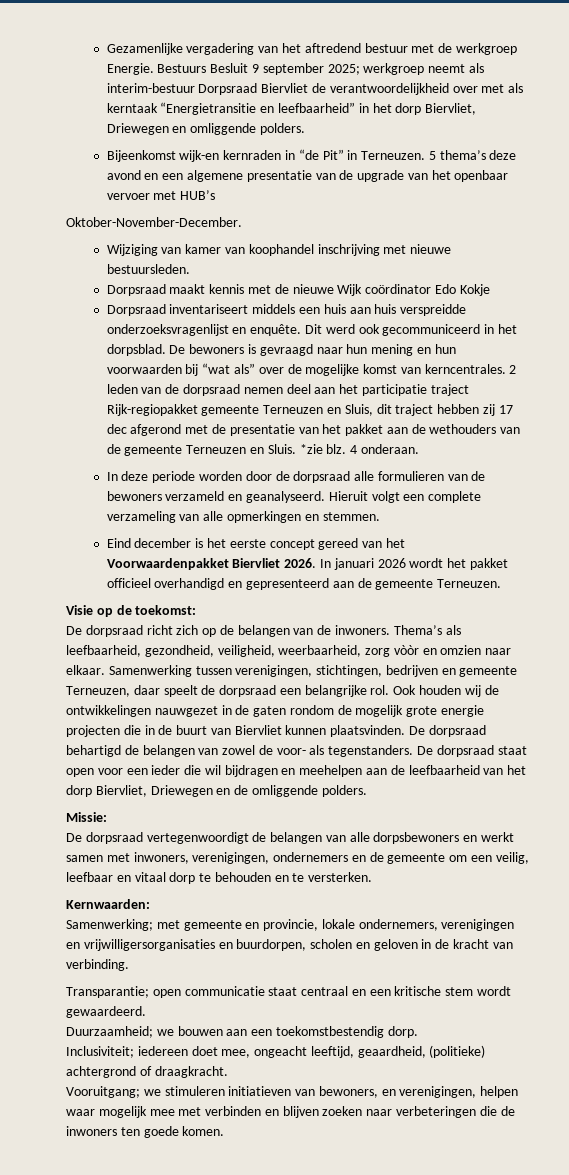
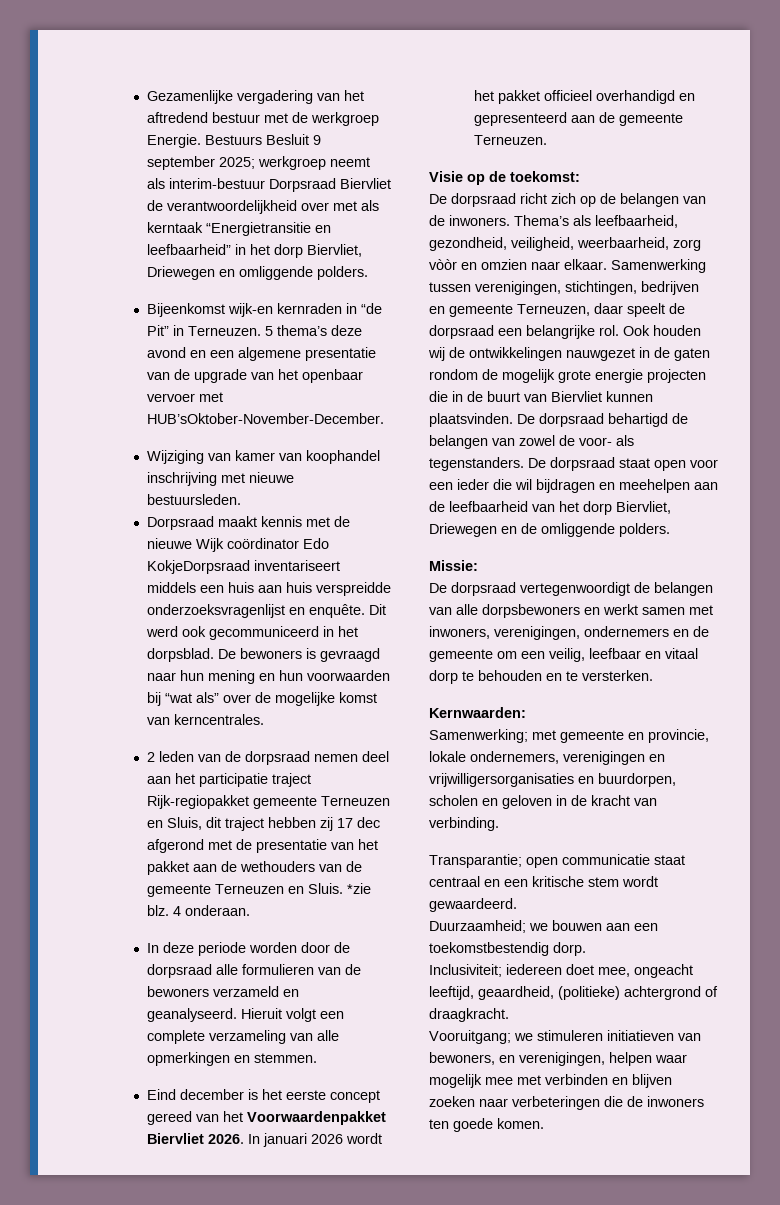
[180,190,216,200] [66,217,242,227] HUB’s // Oktober-November-December. -> [146,413,384,424] HUB’sOktober-November-December.
[459,284,490,296] [106,304,166,316] Kokje // Dorpsraad -> [146,560,250,574] KokjeDorpsraad
(506, 369) none -> (264, 719) //

